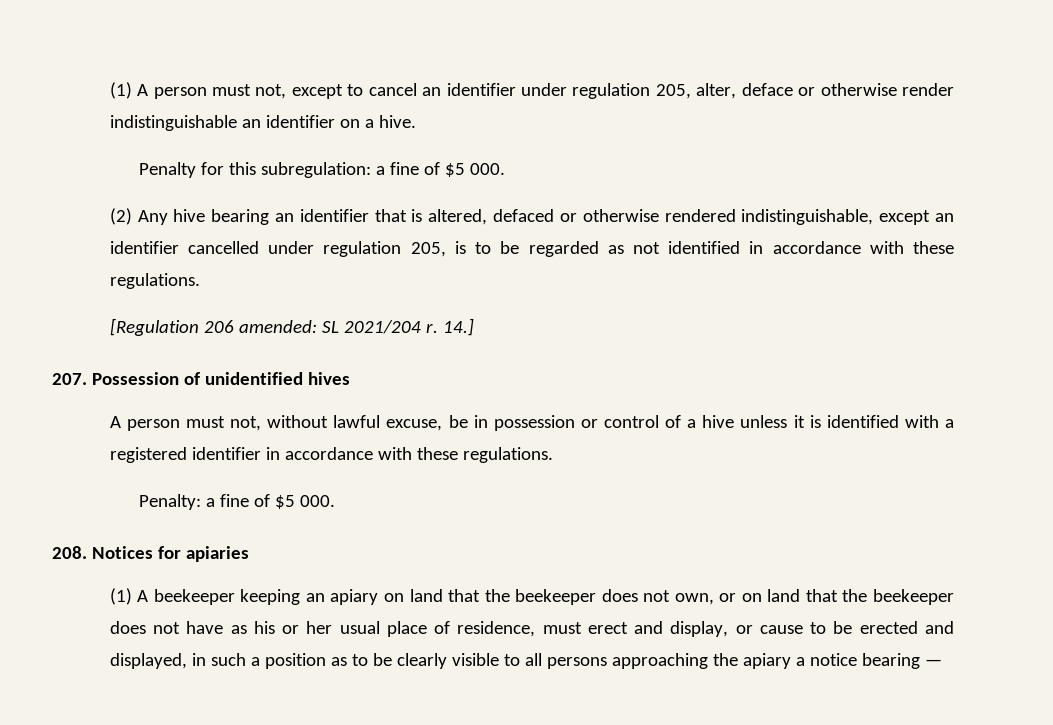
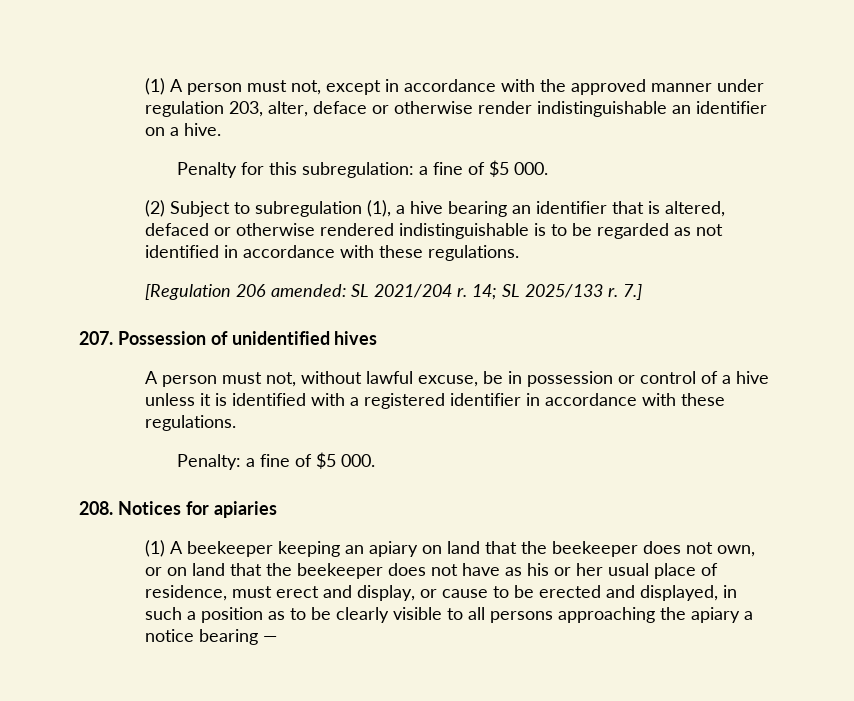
[347,83,691,99] to cancel an identifier under regulation 205, -> [384,79,764,95] [144,101,263,117] in accordance with the approved manner under regulation 203,
[137,210,168,225] Any -> [169,200,405,217] Subject to subregulation (1), a
[741,209,954,225] [109,241,446,257] indistinguishable, except an identifier cancelled under regulation 205, -> [398,223,529,239] indistinguishable
[442,318,474,336] 14.] -> [471,284,642,300] 14; SL 2025/133 r. 7.]

